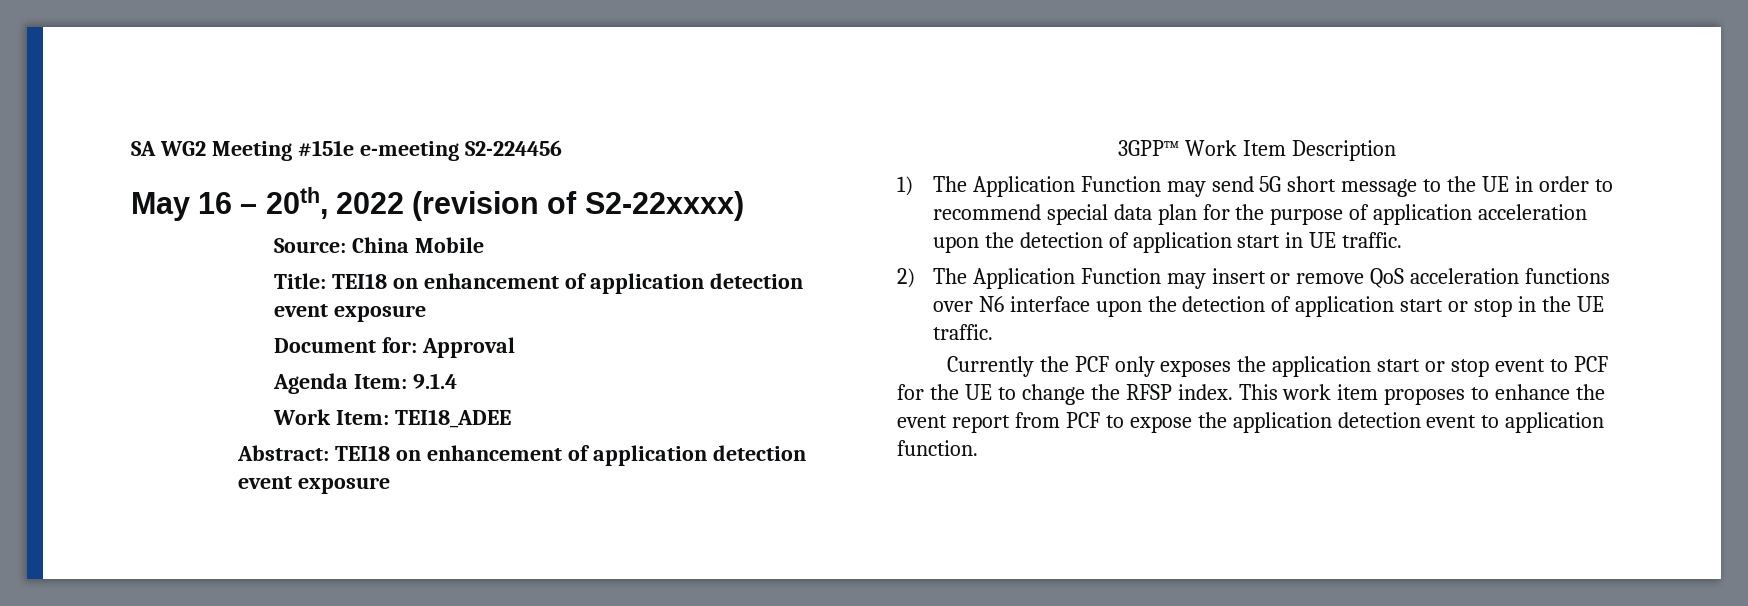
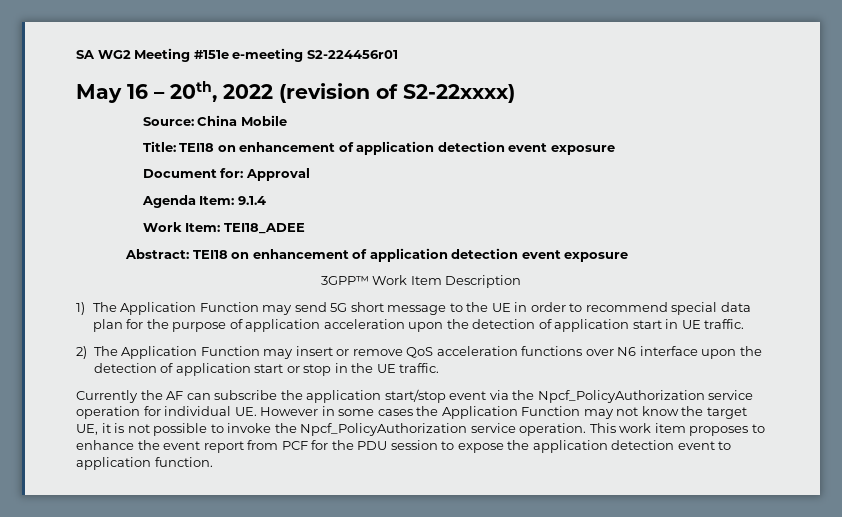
[464,140,562,156] S2-224456 -> [306,50,398,59] S2-224456r01
[1074,356,1608,377] [897,384,1233,405] PCF only exposes the application start or stop event to PCF for the UE to change the RFSP index. -> [166,389,754,403] [76,406,747,419] [76,423,587,436] AF can subscribe the application start/stop event via the Npcf_PolicyAuthorization service operation for individual UE. However in some cases the Application Function may not know the target UE, it is not possible to invoke the Npcf_PolicyAuthorization service operation.
(1100, 420) none -> [311,440,438,450] for the PDU session

